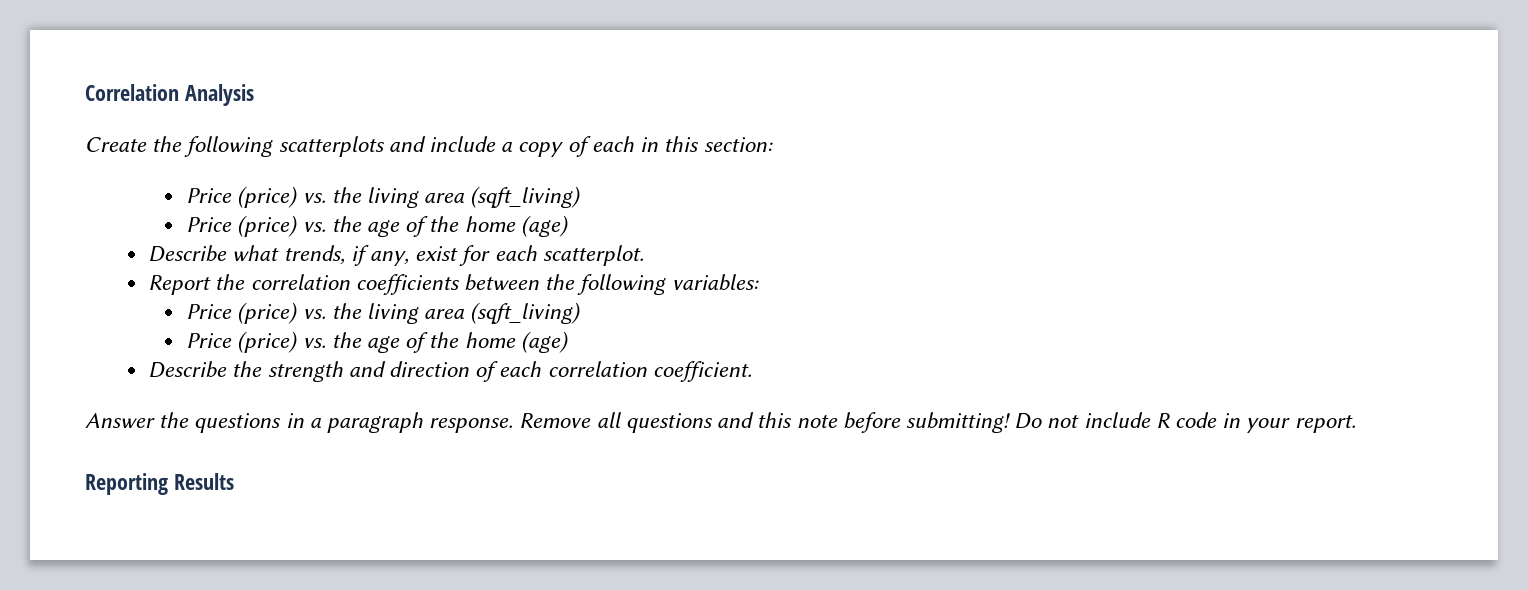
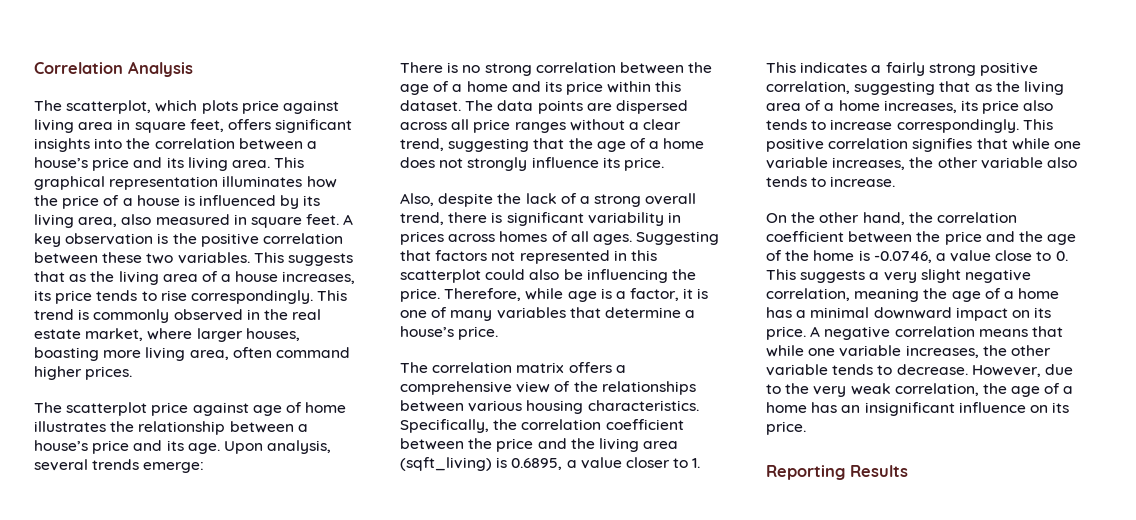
[85,136,773,157] [186,186,582,208] [186,215,569,237] [148,245,644,266] [148,274,759,295] [186,302,582,324] [186,331,569,353] [148,361,752,382] [85,412,1356,433] Create the following scatterplots and include a copy of each in this section: // Price (price) vs. the living area (sqft_living) // Price (price) vs. the age of the home (age) // Describe what trends, if any, exist for each scatterplot. // Report the correlation coefficients between the following variables: // Price (price) vs. the living area (sqft_living) // Price (price) vs. the age of the home (age) // Describe the strength and direction of each correlation coefficient. // Answer the questions in a paragraph response. Remove all questions and this note before submitting! Do not include R code in your report. -> [34,100,339,114] [34,119,353,133] [34,138,317,152] [34,157,305,171] [34,176,337,190] [34,195,321,209] [34,214,354,228] [34,233,343,247] [34,252,353,266] [34,271,356,285] [34,290,348,304] [34,309,322,323] [34,328,300,342] [34,347,350,361] [34,366,133,380] [34,402,347,416] [34,421,308,435] [34,440,332,454] [34,459,205,473] [400,62,713,76] [400,81,682,95] [400,100,688,114] [400,119,682,133] [400,138,705,152] [400,157,664,171] [400,193,697,207] [400,212,681,226] [400,231,720,245] [400,250,657,264] [400,269,696,283] [400,288,709,302] [400,307,696,321] [400,326,499,340] [400,362,626,373] [400,381,696,395] [400,400,699,414] [400,419,684,433] [400,438,679,452] [400,457,701,471] [766,62,1038,76] [766,81,1064,95] [766,100,1054,114] [766,119,1053,133] [766,138,1081,152] [766,157,1077,170] [766,176,896,187] [766,212,1017,225] [766,231,1077,245] [766,250,1068,263] [766,269,1031,283] [766,288,1060,302] [766,307,1052,321] [766,326,1063,340] [766,345,1051,358] [766,364,1073,377] [766,383,1074,397] [766,402,1070,416] [766,421,806,435] The scatterplot, which plots price against living area in square feet, offers significant insights into the correlation between a house’s price and its living area. This graphical representation illuminates how the price of a house is influenced by its living area, also measured in square feet. A key observation is the positive correlation between these two variables. This suggests that as the living area of a house increases, its price tends to rise correspondingly. This trend is commonly observed in the real estate market, where larger houses, boasting more living area, often command higher prices. // The scatterplot price against age of home illustrates the relationship between a house’s price and its age. Upon analysis, several trends emerge: // There is no strong correlation between the age of a home and its price within this dataset. The data points are dispersed across all price ranges without a clear trend, suggesting that the age of a home does not strongly influence its price. // Also, despite the lack of a strong overall trend, there is significant variability in prices across homes of all ages. Suggesting that factors not represented in this scatterplot could also be influencing the price. Therefore, while age is a factor, it is one of many variables that determine a house’s price. // The correlation matrix offers a comprehensive view of the relationships between various housing characteristics. Specifically, the correlation coefficient between the price and the living area (sqft_living) is 0.6895, a value closer to 1. This indicates a fairly strong positive correlation, suggesting that as the living area of a home increases, its price also tends to increase correspondingly. This positive correlation signifies that while one variable increases, the other variable also tends to increase. // On the other hand, the correlation coefficient between the price and the age of the home is -0.0746, a value close to 0. This suggests a very slight negative correlation, meaning the age of a home has a minimal downward impact on its price. A negative correlation means that while one variable increases, the other variable tends to decrease. However, due to the very weak correlation, the age of a home has an insignificant influence on its price.

